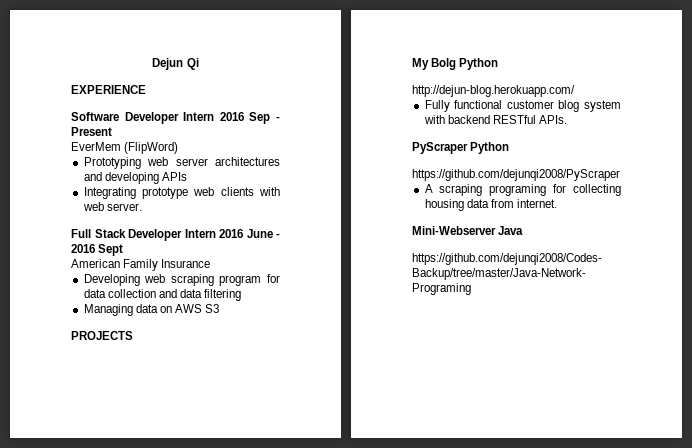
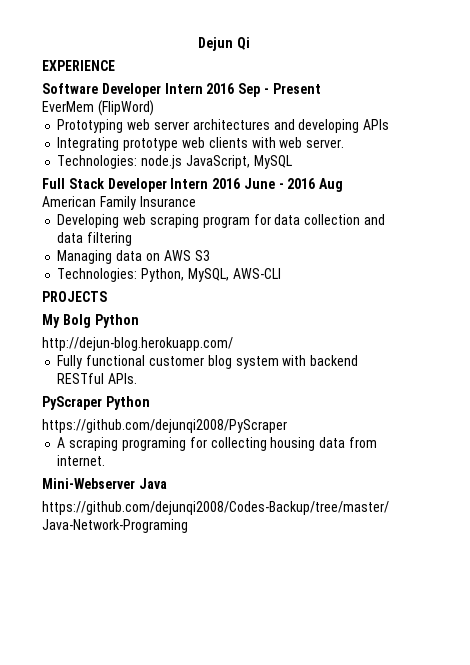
(142, 207) none -> [57,155,292,169] // Technologies: node.js JavaScript, MySQL
[98,244,124,256] Sept -> [319,178,344,192] Aug
(220, 308) none -> [57,268,281,282] // Technologies: Python, MySQL, AWS-CLI

